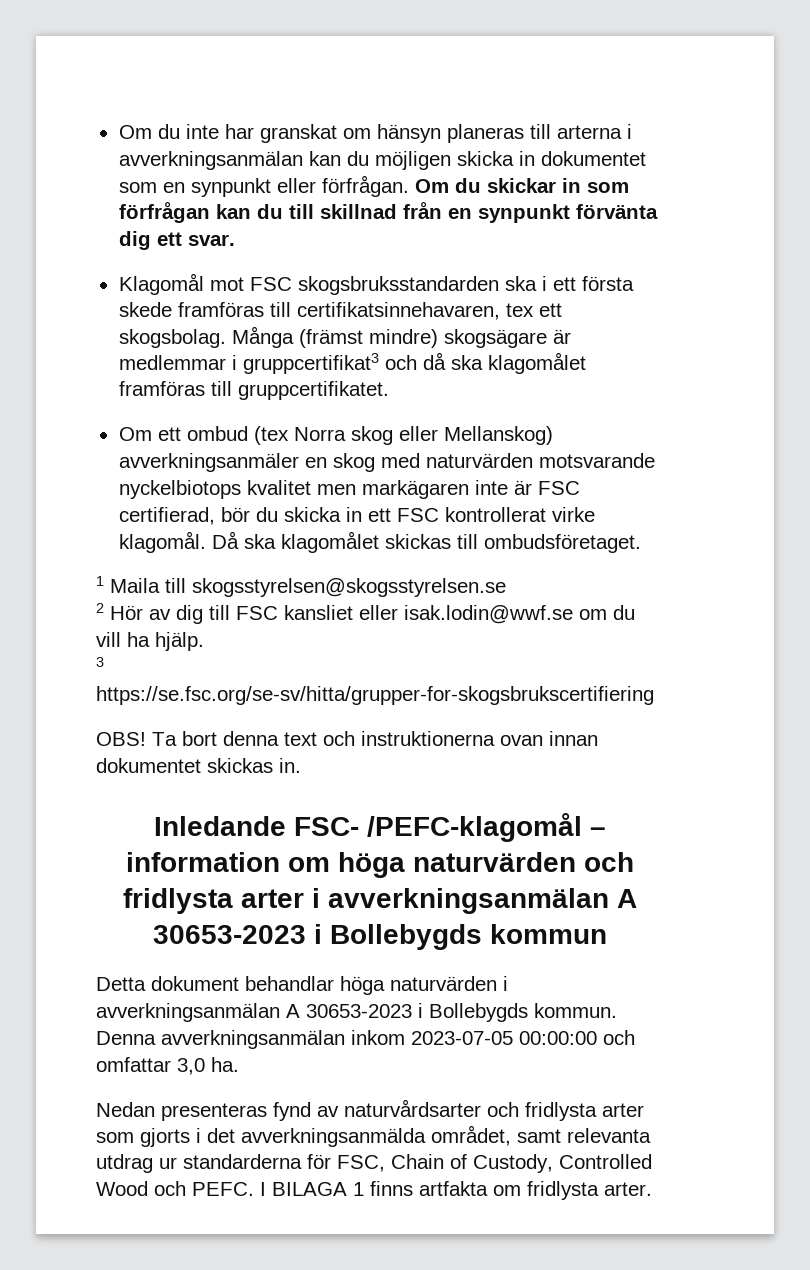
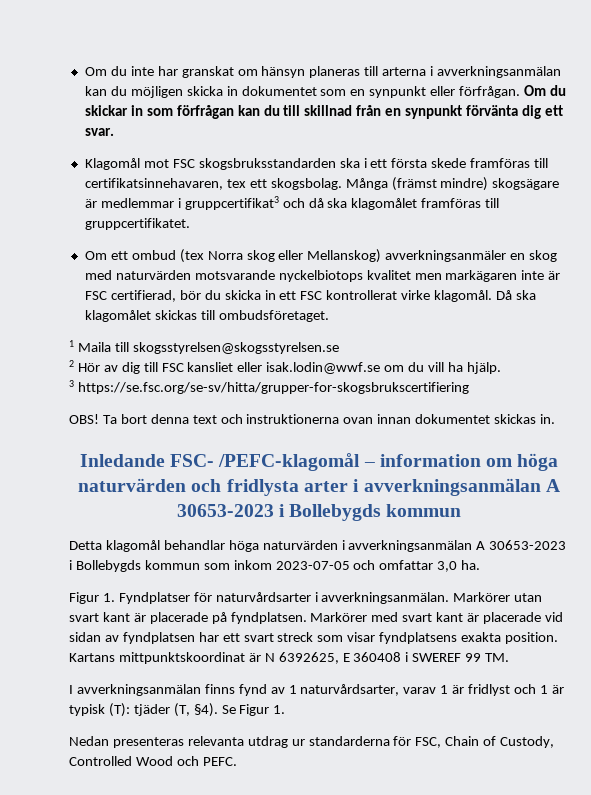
[151,976,239,991] dokument -> [105,540,160,552] klagomål
[534,1003,617,1018] [96,1030,345,1049] kommun. Denna avverkningsanmälan -> [144,560,230,570] kommun som
[519,1031,597,1045] 00:00:00 -> (350, 565) none
[96,1099,644,1121] [96,1125,561,1147] Nedan presenteras fynd av naturvårdsarter och fridlysta arter som gjorts i det avverkningsanmälda området, samt -> [69,592,543,604] [69,612,563,624] [69,632,559,644] [69,652,510,664] [69,684,564,696] [69,703,286,717] [69,736,184,748] Figur 1. Fyndplatser för naturvårdsarter i avverkningsanmälan. Markörer utan svart kant är placerade på fyndplatsen. Markörer med svart kant är placerade vid sidan av fyndplatsen har ett svart streck som visar fyndplatsens exakta position. Kartans mittpunktskoordinat är N 6392625, E 360408 i SWEREF 99 TM. // I avverkningsanmälan finns fynd av 1 naturvårdsarter, varav 1 är fridlyst och 1 är typisk (T): tjäder (T, §4). Se Figur 1. // Nedan presenteras
[260,1181,652,1200] I BILAGA 1 finns artfakta om fridlysta arter. -> (237, 761) none

